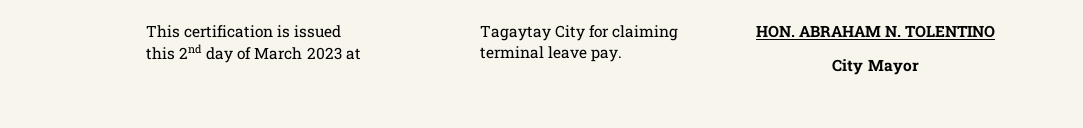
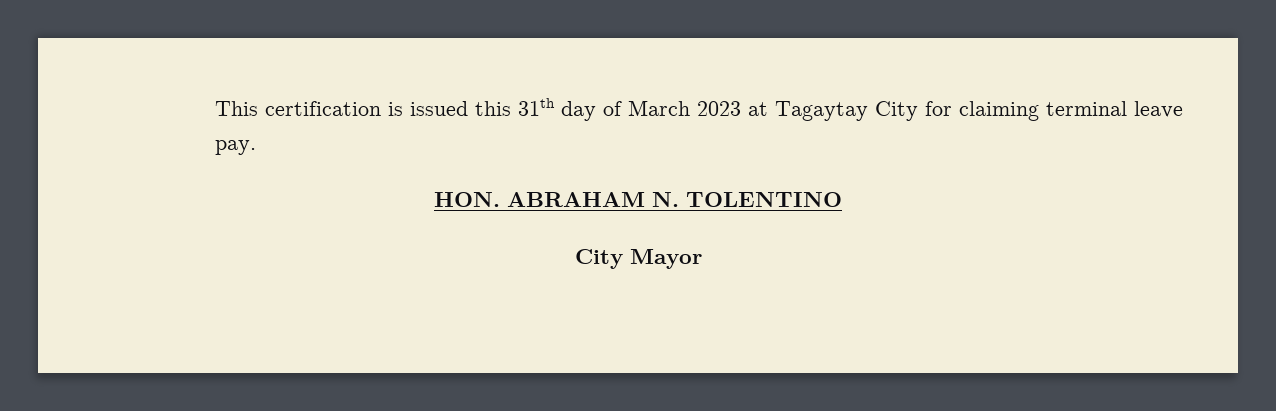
[178,44,202,59] 2nd -> [517,98,555,116] 31th

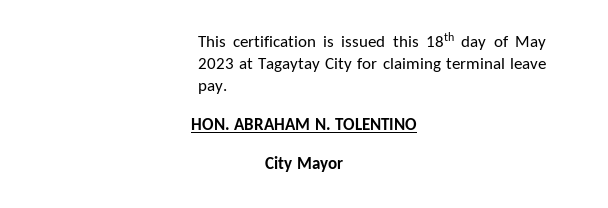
[517,98,555,116] 31th -> [426,32,455,47] 18th
[627,100,690,116] March -> [514,36,546,50] May

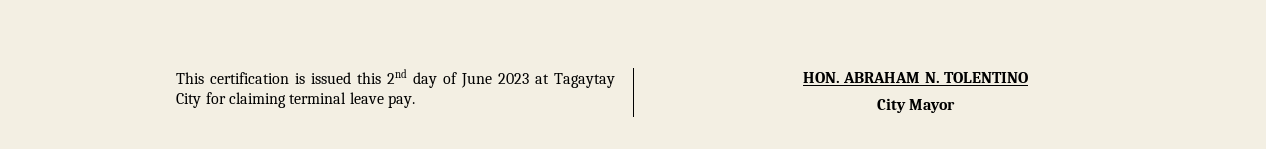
[426,32,455,47] 18th -> [387,69,408,84] 2nd
[514,36,546,50] May -> [461,73,493,88] June

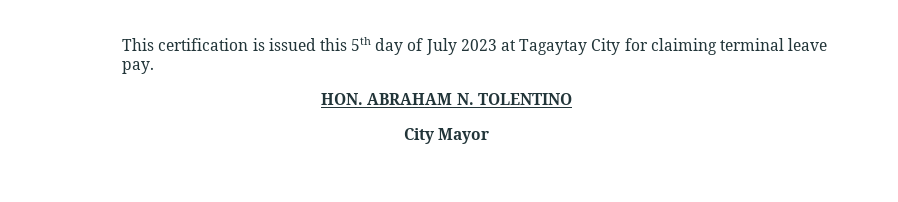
[387,69,408,84] 2nd -> [351,37,372,51] 5th
[461,73,493,88] June -> [425,38,457,55] July

